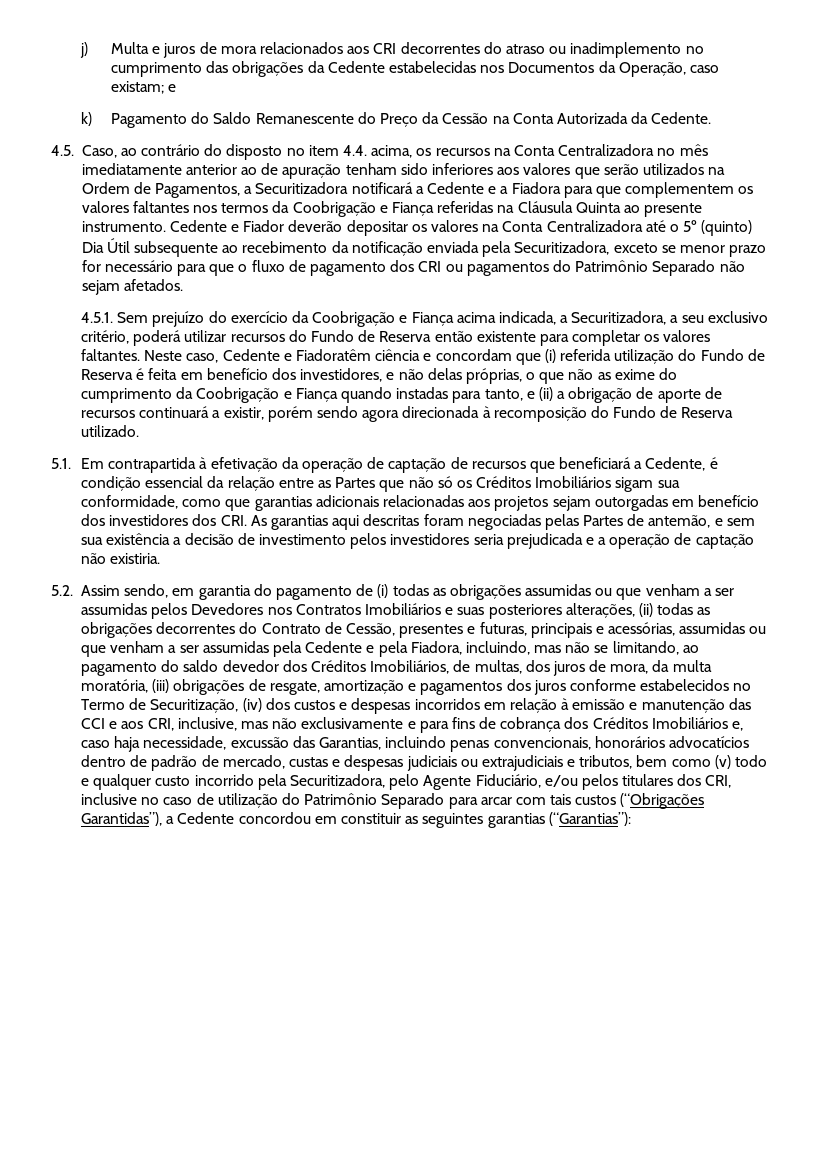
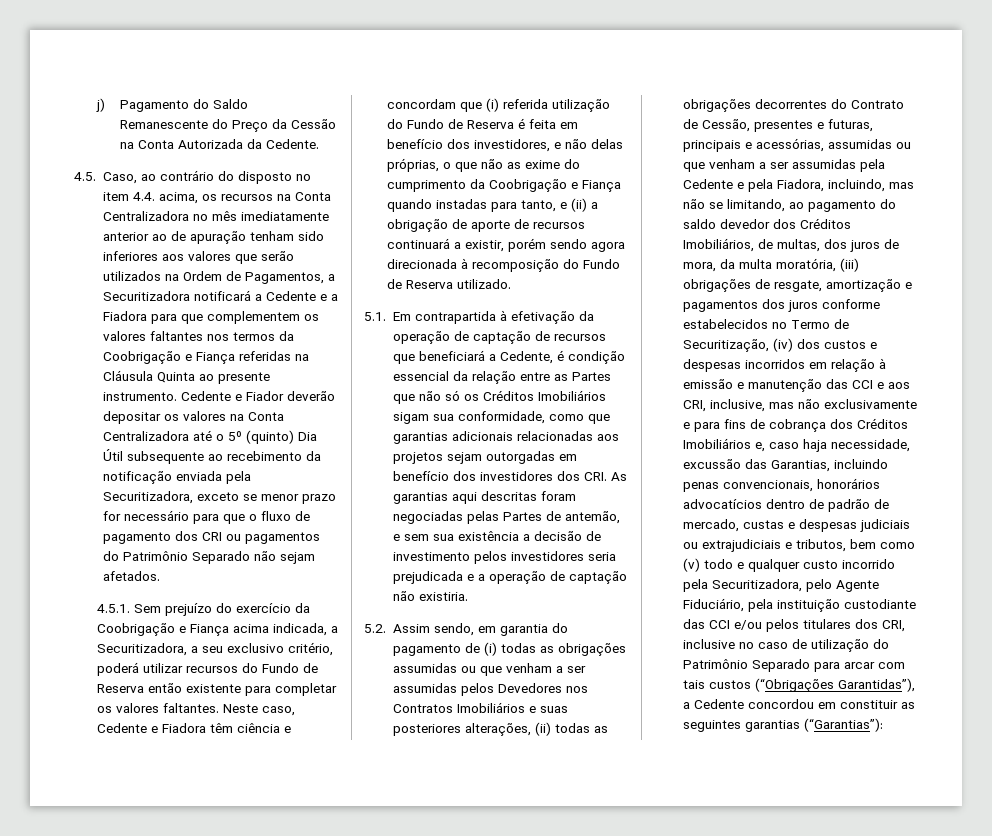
[111,42,704,58] [111,61,719,77] [111,81,177,94] [81,112,93,126] Multa e juros de mora relacionados aos CRI decorrentes do atraso ou inadimplemento no cumprimento das obrigações da Cedente estabelecidas nos Documentos da Operação, caso existam; e // k) -> (105, 105) none
[295,349,371,361] Fiadoratêm -> [161,723,233,733] Fiadora têm
(541, 781) none -> [747,599,916,612] [682,619,730,629] pela instituição custodiante das CCI

